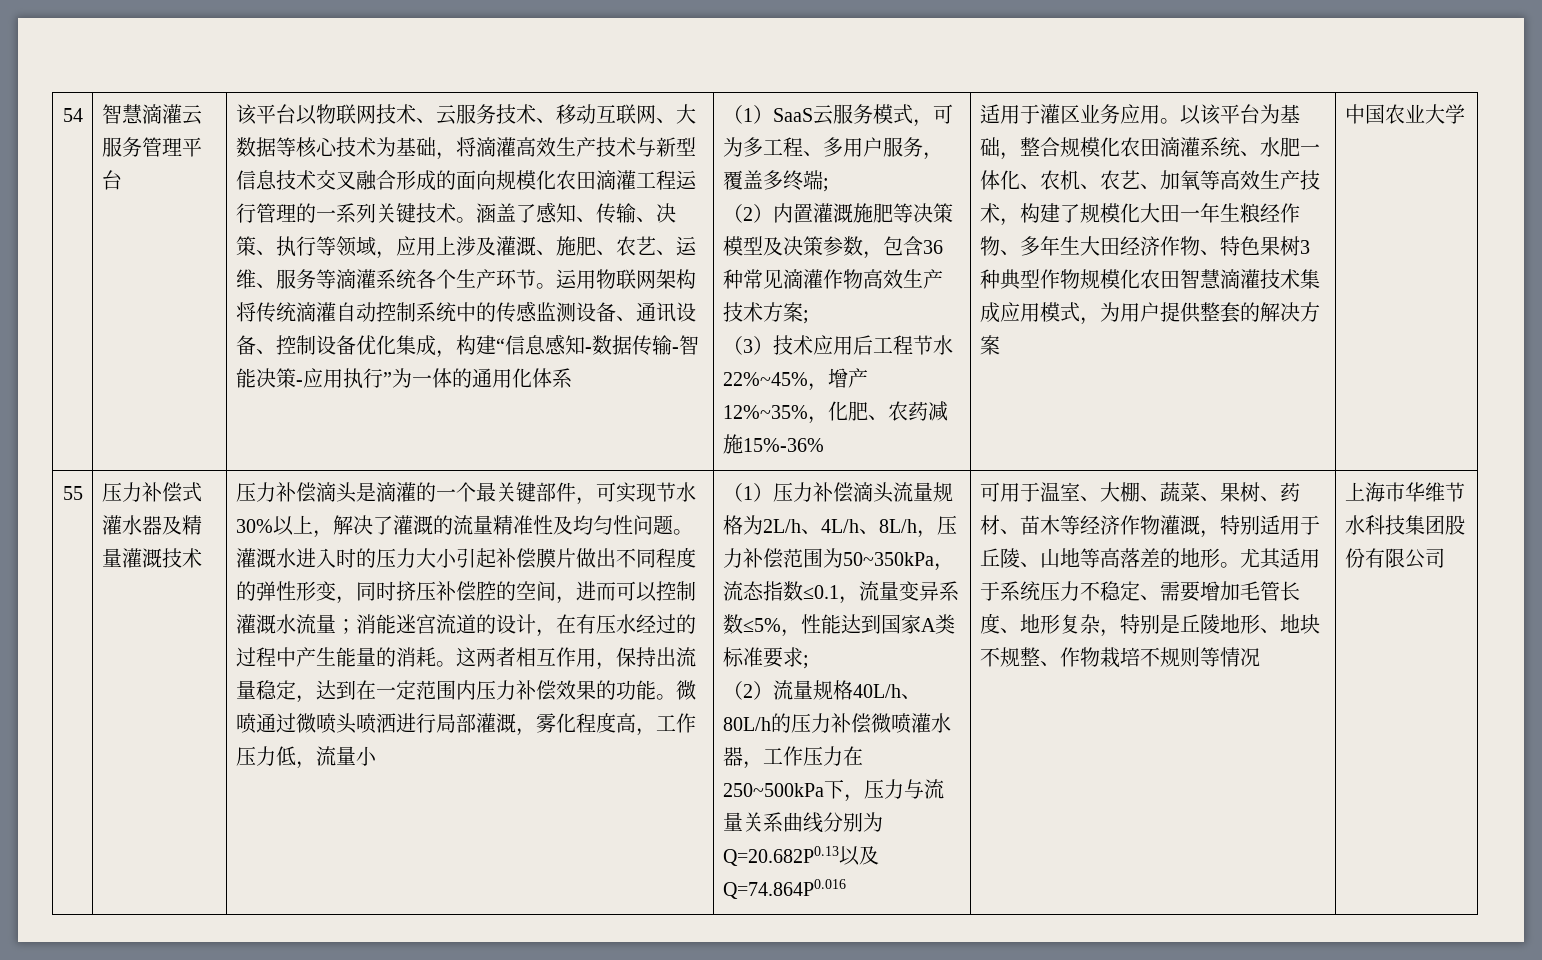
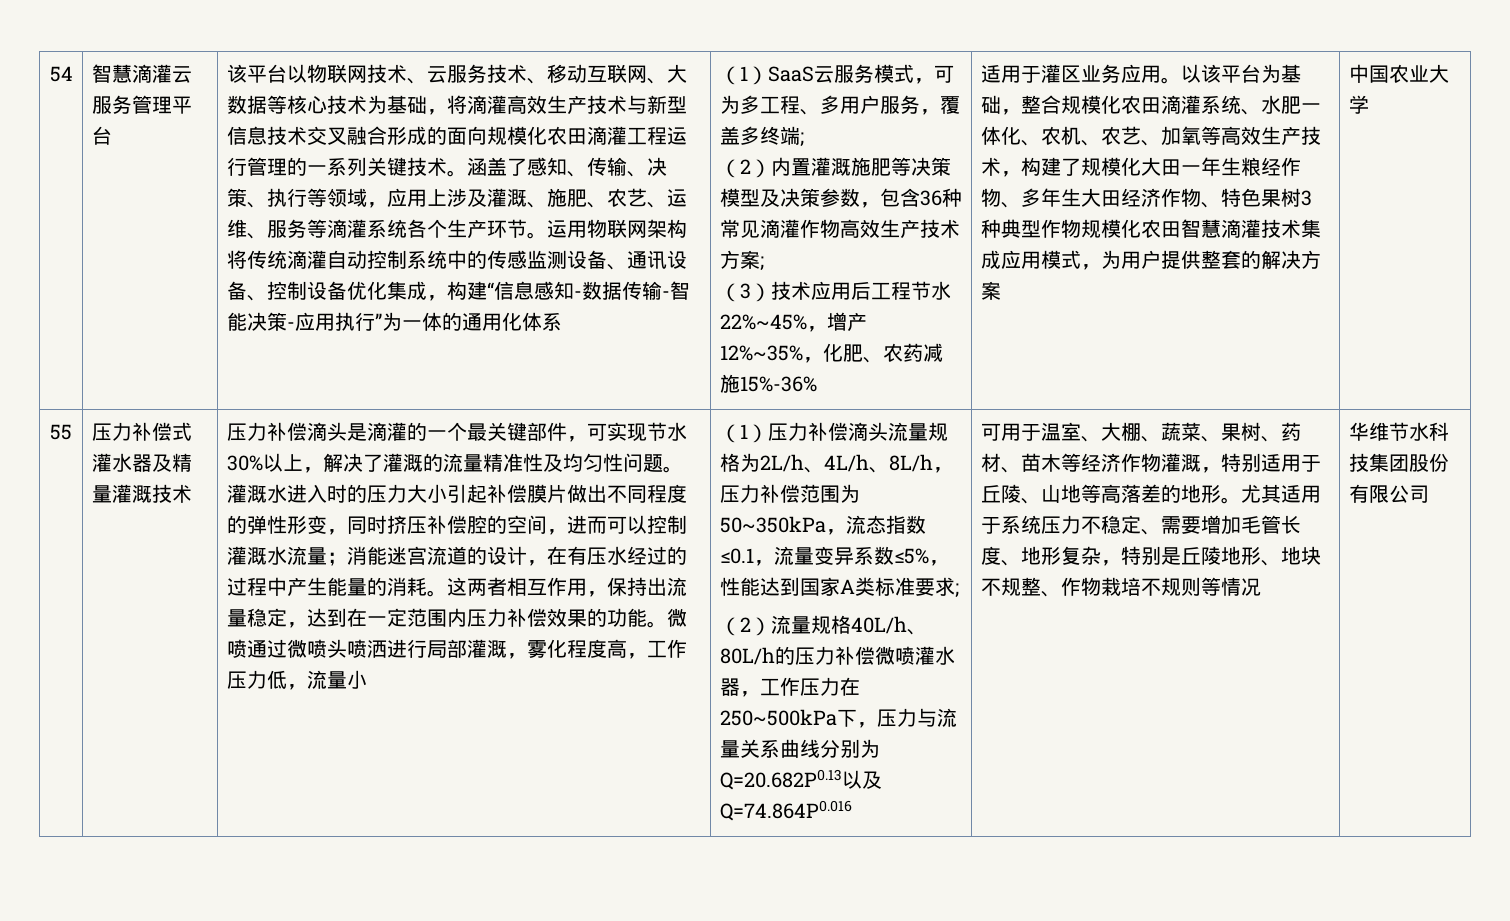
[1344,482,1405,502] 上海市 -> (1261, 587) none

